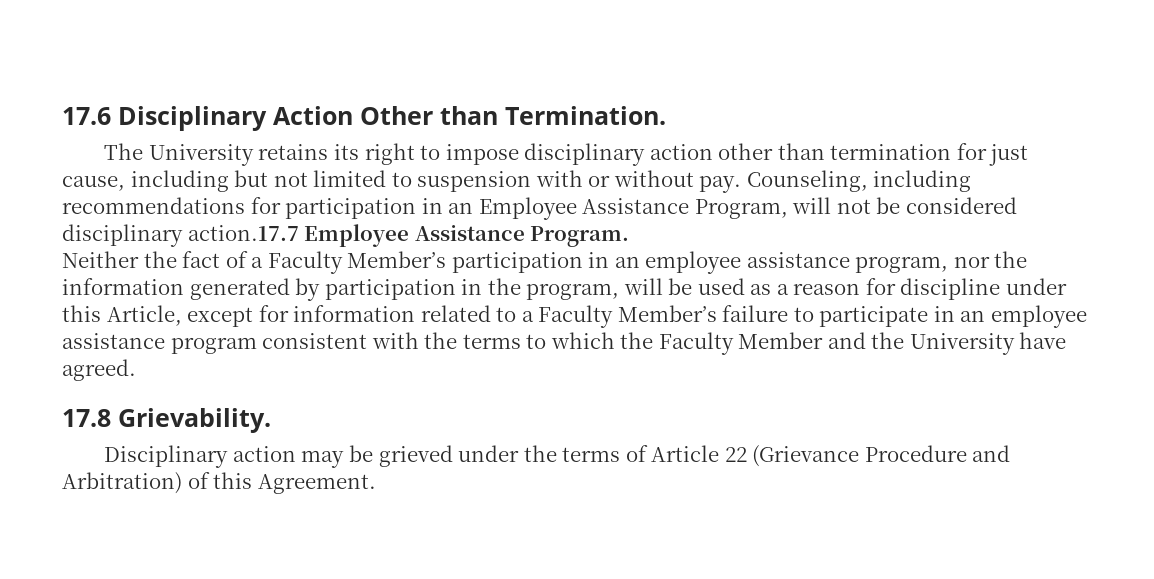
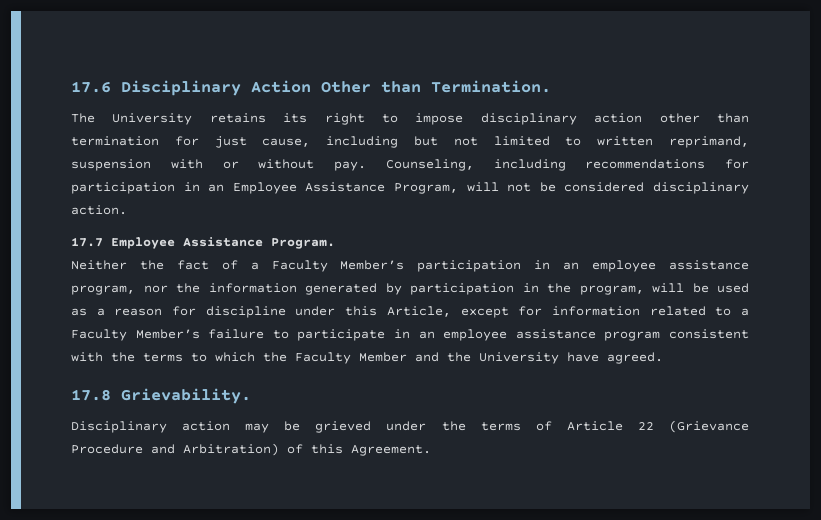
(412, 179) none -> [597,136,749,148] written reprimand,
[187,225,299,241] action.17.7 -> [71,205,127,215] [71,237,103,247] action. // 17.7

